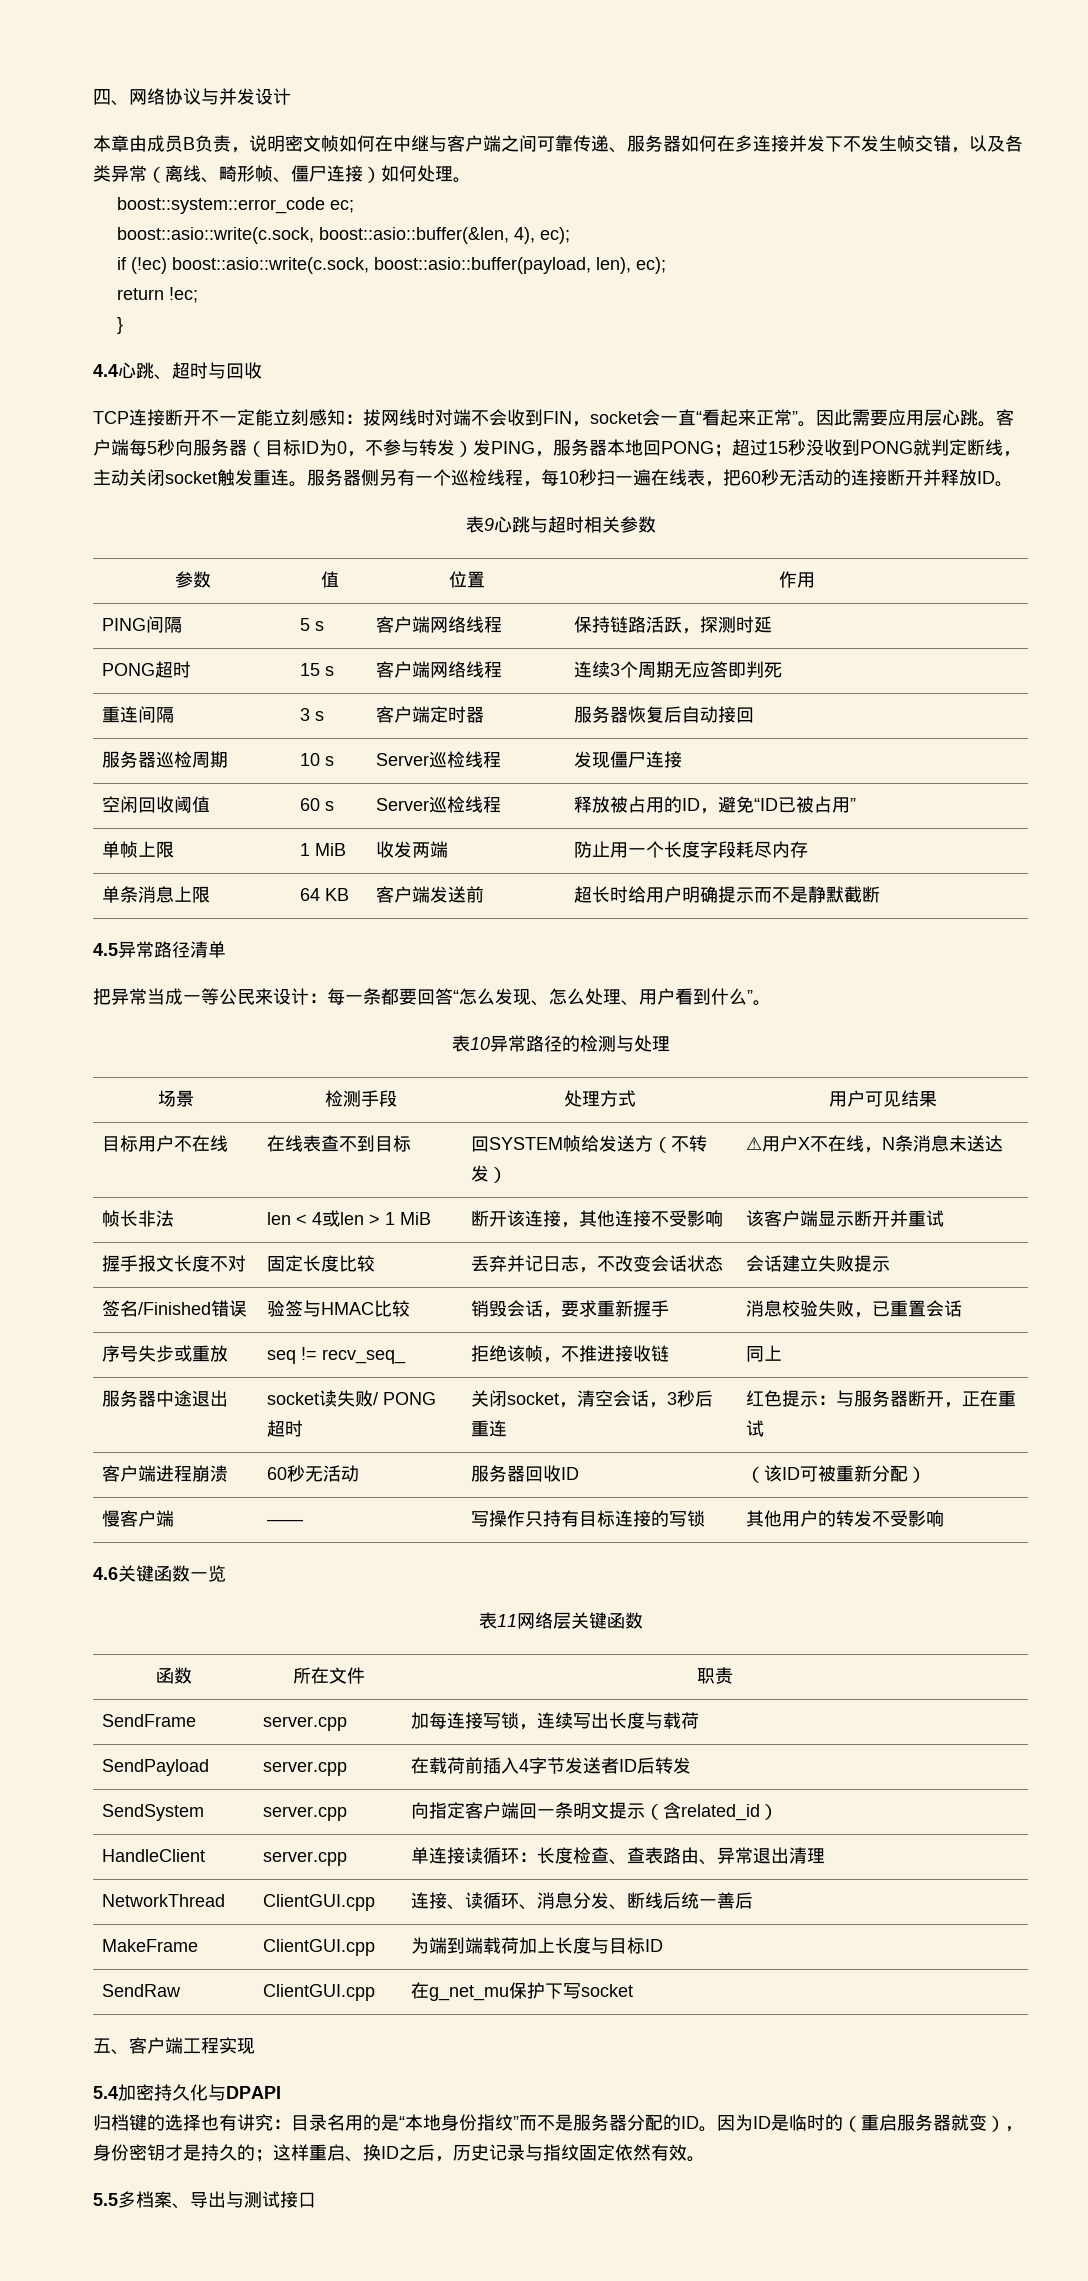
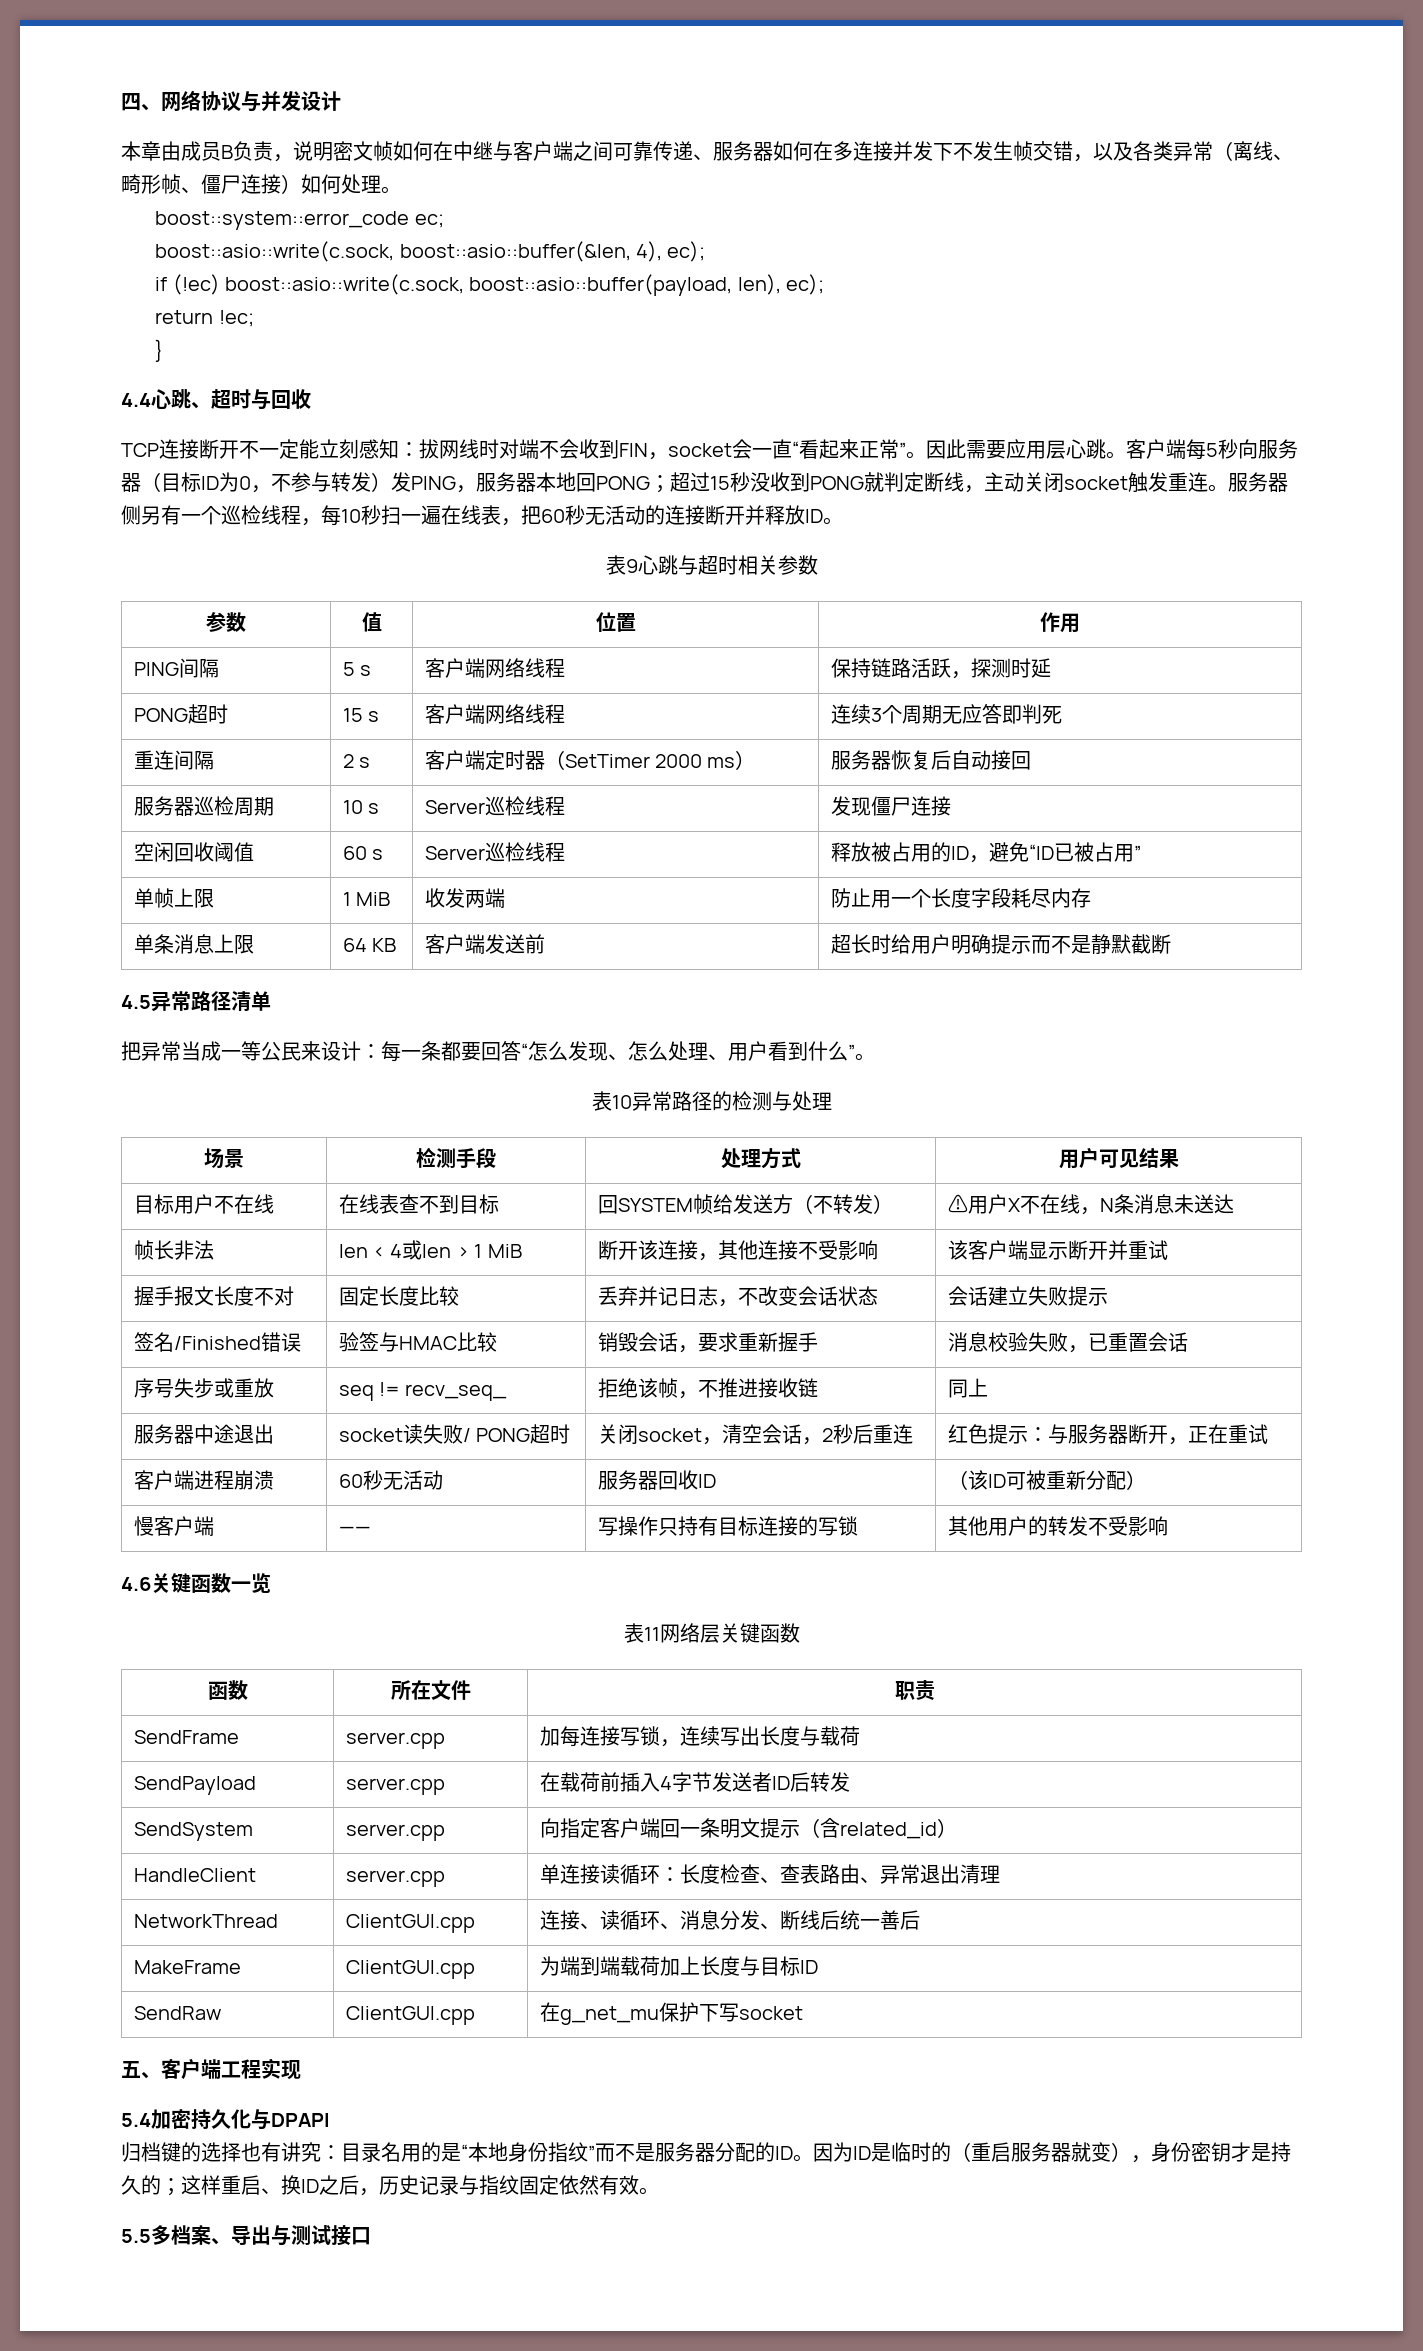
[300,708,311,721] 3 -> [342,754,354,768] 2
(485, 714) none -> [544,750,756,770] （SetTimer 2000 ms）
[667,1392,678,1405] 3 -> [821,1428,833,1442] 2

